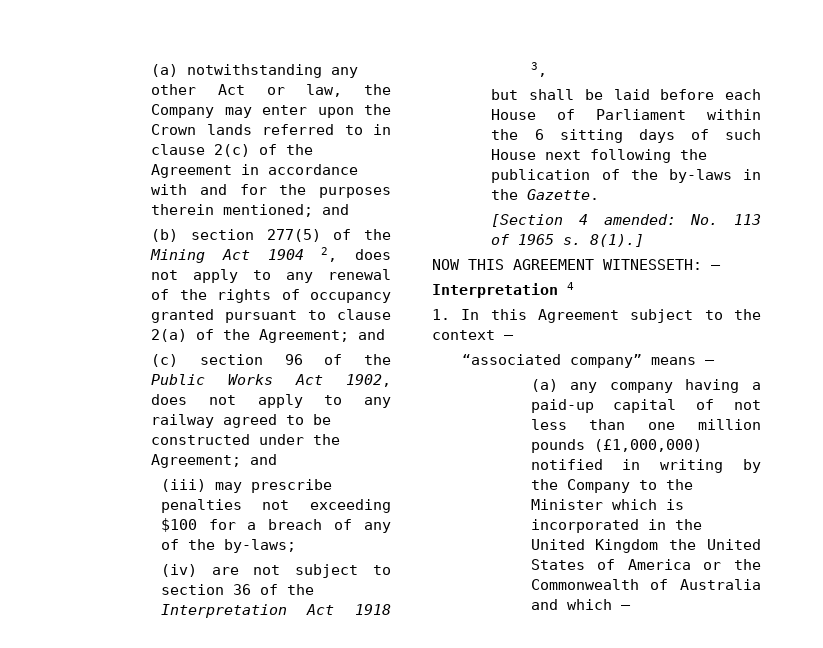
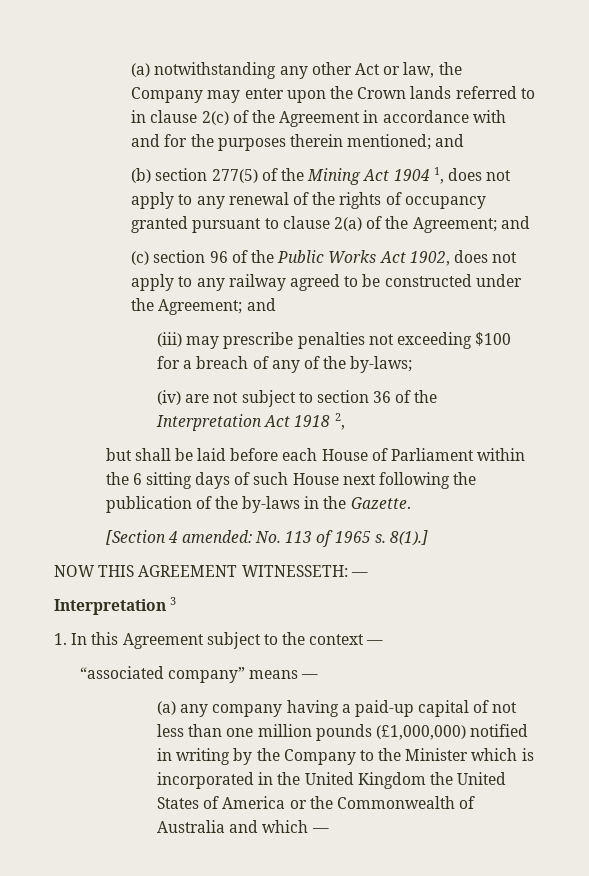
[321,247,338,262] 2, -> [433,167,444,184] 1,
[530,62,547,77] 3, -> [334,413,345,430] 2,
[567,282,574,290] 4 -> [170,597,177,605] 3

